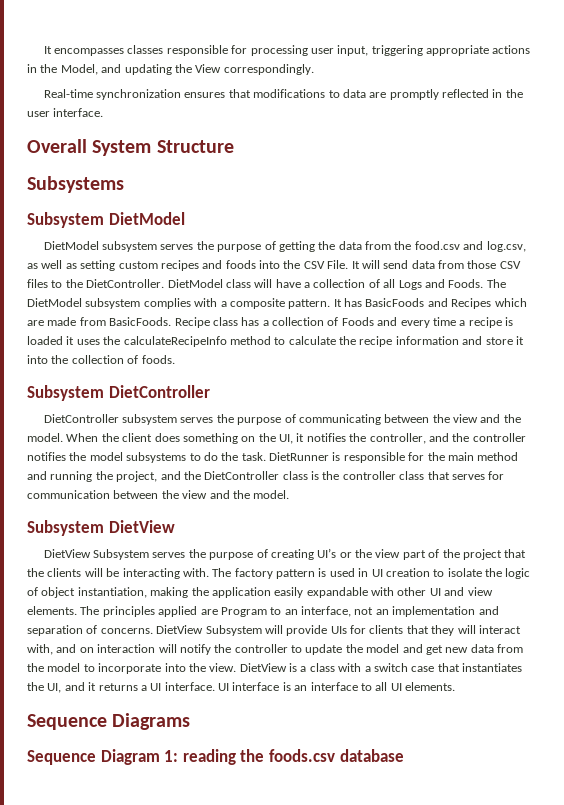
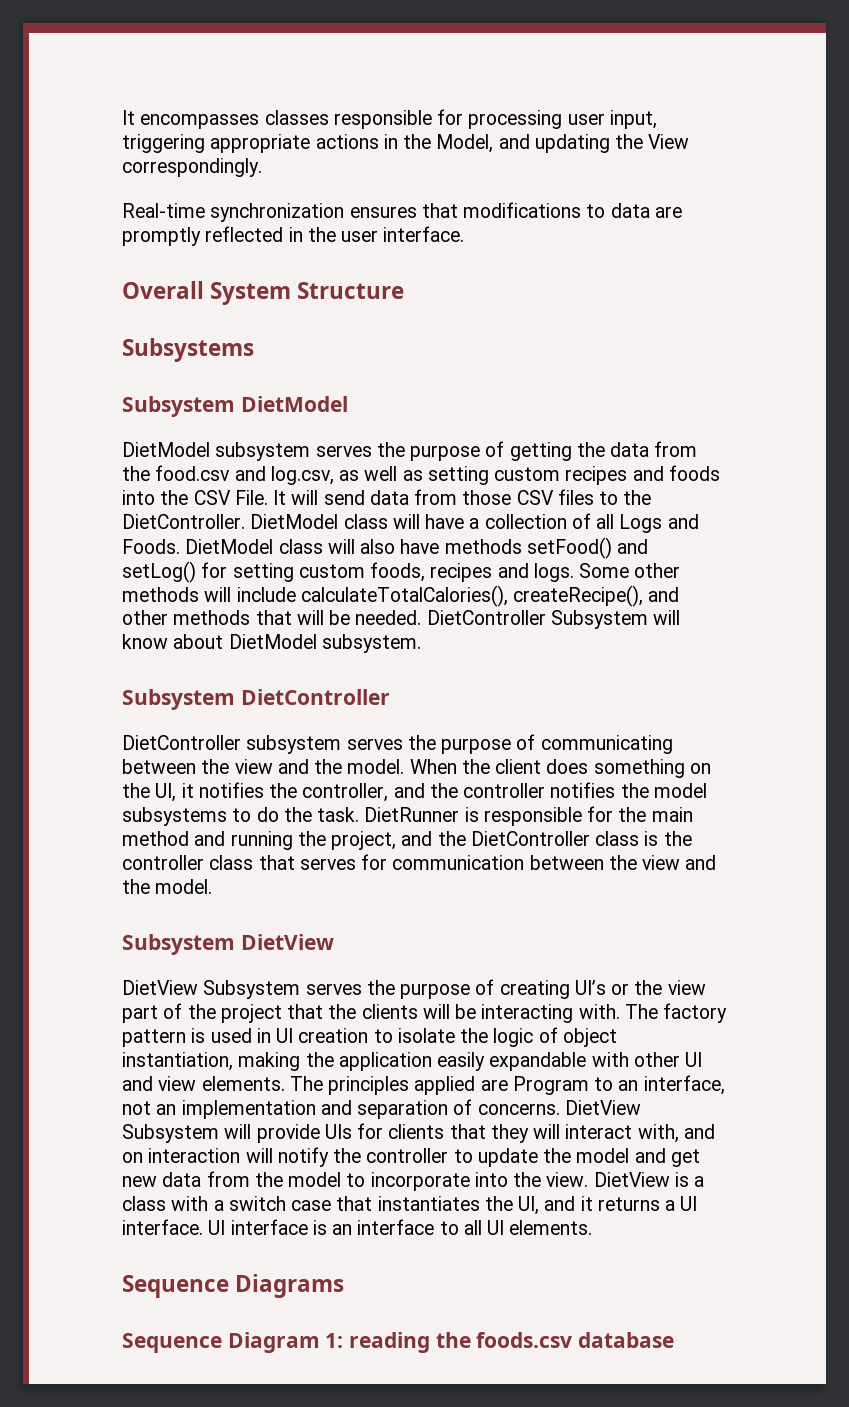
[486,279,506,288] [27,298,527,309] [27,317,513,328] [27,336,524,347] [27,355,175,364] The DietModel subsystem complies with a composite pattern. It has BasicFoods and Recipes which are made from BasicFoods. Recipe class has a collection of Foods and every time a recipe is loaded it uses the calculateRecipeInfo method to calculate the recipe information and store it into the collection of foods. -> [185,537,649,559] [122,561,681,583] [122,585,680,607] [122,610,681,629] [122,634,421,653] DietModel class will also have methods setFood() and setLog() for setting custom foods, recipes and logs. Some other methods will include calculateTotalCalories(), createRecipe(), and other methods that will be needed. DietController Subsystem will know about DietModel subsystem.

